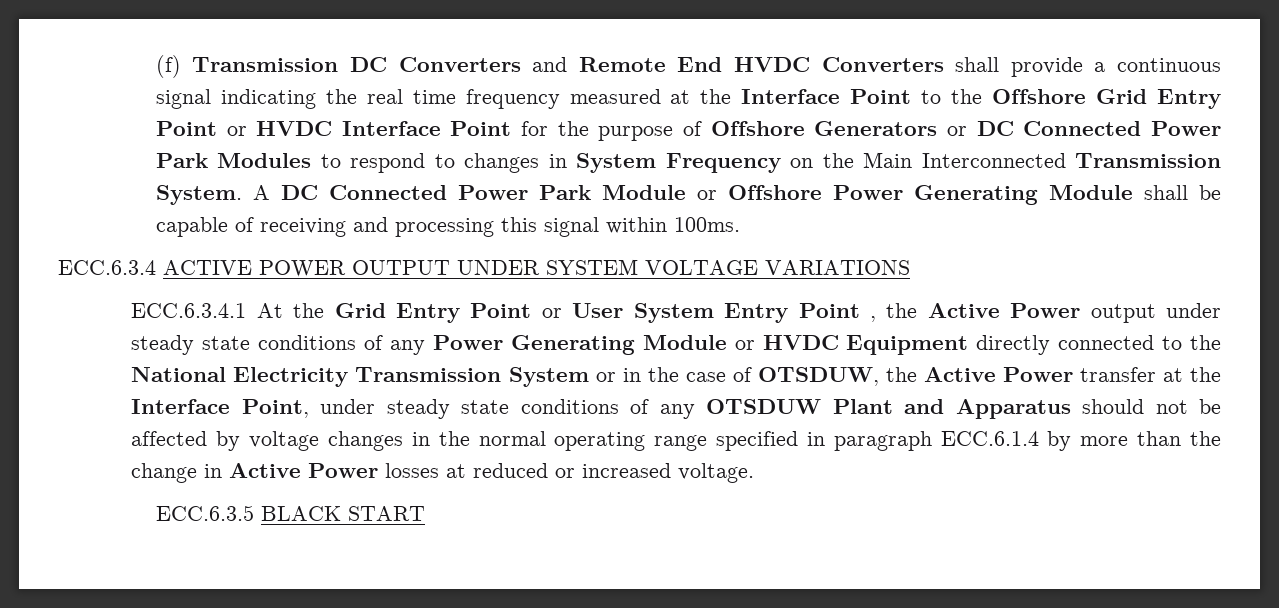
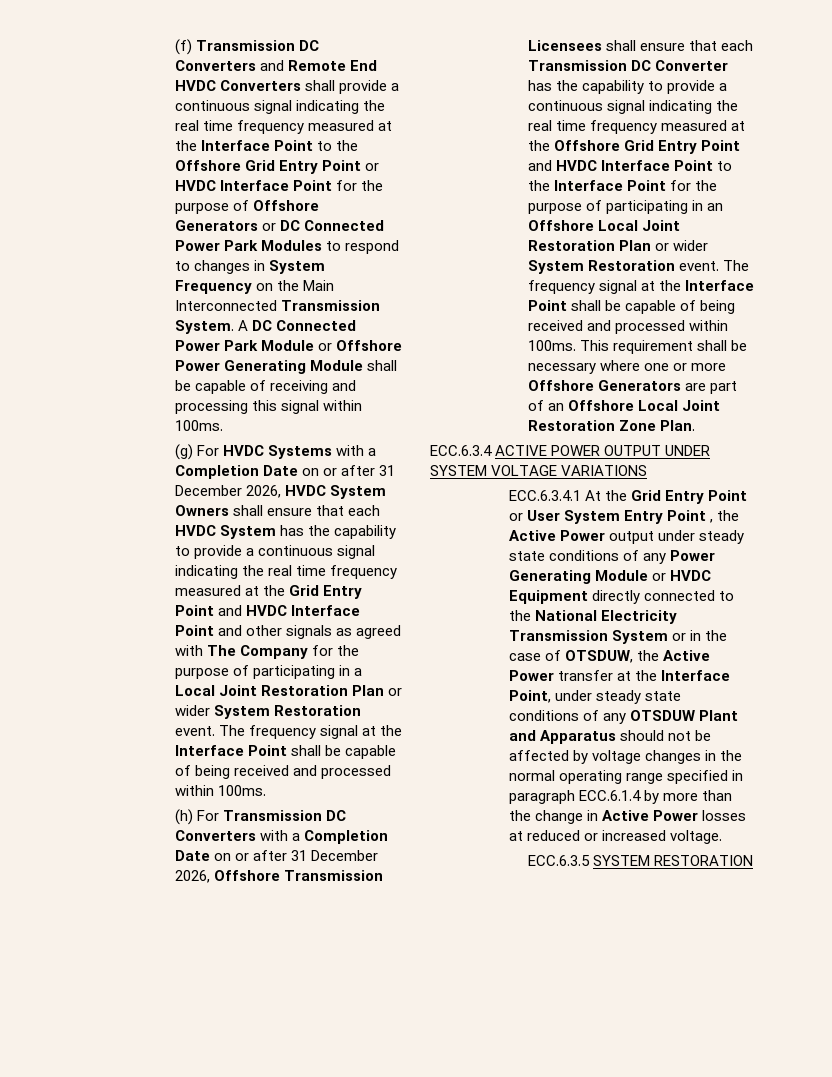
(740, 224) none -> [174,444,376,460] [174,465,395,479] [174,485,386,499] [174,505,380,516] [174,525,396,539] [174,545,375,559] [174,565,397,579] [174,585,362,599] [174,605,360,616] [174,625,401,639] [174,645,359,659] [174,665,362,679] [174,685,402,696] [174,705,361,719] [174,725,402,739] [174,745,396,759] [174,765,391,779] [174,785,266,796] [174,809,346,825] [174,830,388,844] [174,850,378,861] [174,870,383,883] [527,40,753,51] [527,60,728,71] [527,80,727,94] [527,100,738,114] [527,120,745,134] [527,140,740,154] [527,160,732,171] [527,180,717,191] [527,200,723,214] [527,220,680,231] [527,240,708,251] [527,260,749,274] [527,280,754,294] [527,300,735,314] [527,320,728,334] [527,340,747,354] [527,360,726,374] [527,380,737,394] [527,400,720,411] [527,420,695,431] // (g) For HVDC Systems with a Completion Date on or after 31 December 2026, HVDC System Owners shall ensure that each HVDC System has the capability to provide a continuous signal indicating the real time frequency measured at the Grid Entry Point and HVDC Interface Point and other signals as agreed with The Company for the purpose of participating in a Local Joint Restoration Plan or wider System Restoration event. The frequency signal at the Interface Point shall be capable of being received and processed within 100ms. // (h) For Transmission DC Converters with a Completion Date on or after 31 December 2026, Offshore Transmission Licensees shall ensure that each Transmission DC Converter has the capability to provide a continuous signal indicating the real time frequency measured at the Offshore Grid Entry Point and HVDC Interface Point to the Interface Point for the purpose of participating in an Offshore Local Joint Restoration Plan or wider System Restoration event. The frequency signal at the Interface Point shall be capable of being received and processed within 100ms. This requirement shall be necessary where one or more Offshore Generators are part of an Offshore Local Joint Restoration Zone Plan.
[260,506,425,521] BLACK START -> [592,855,753,866] SYSTEM RESTORATION

